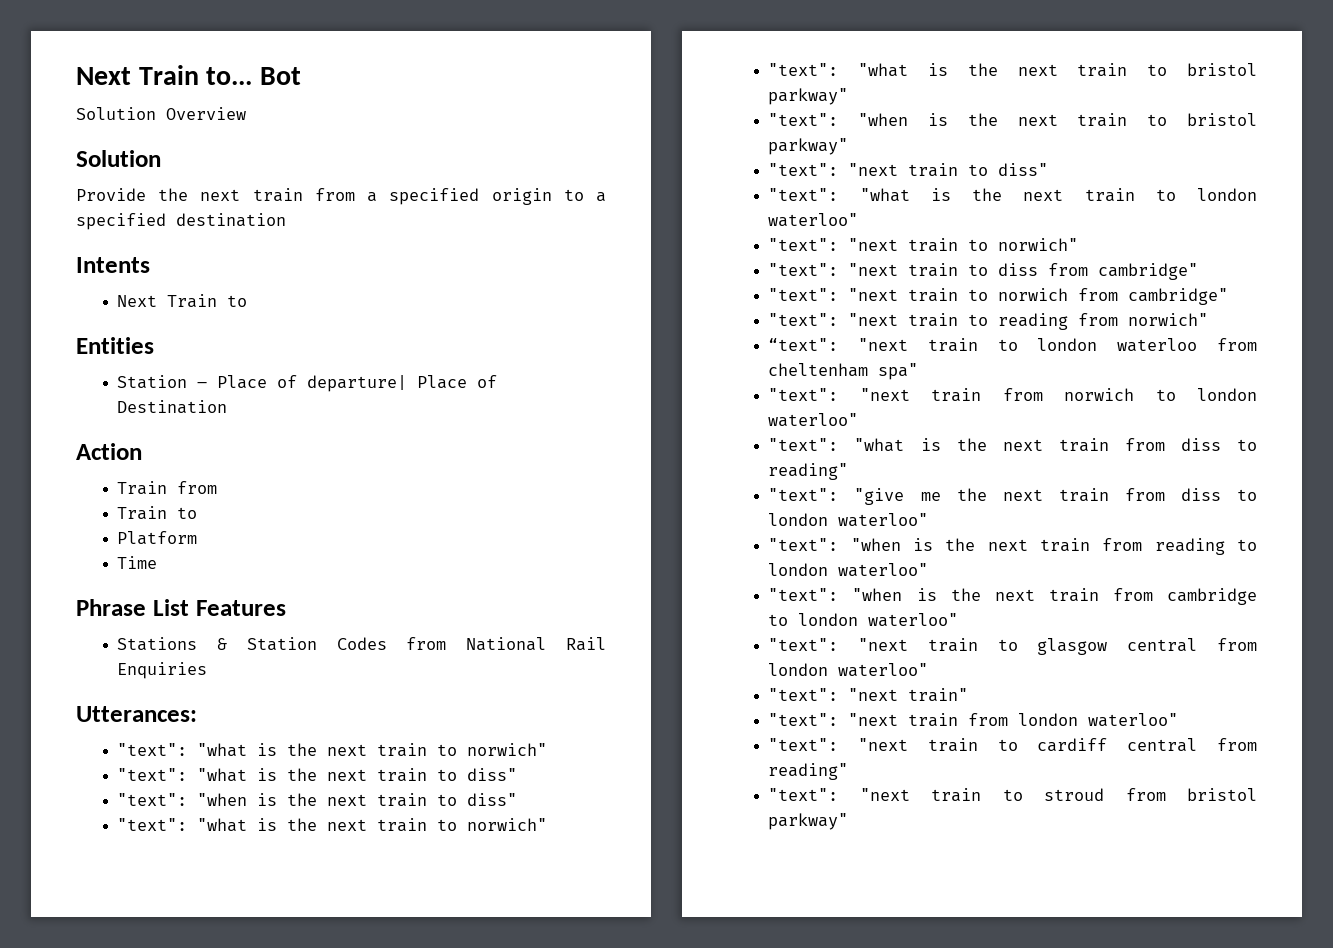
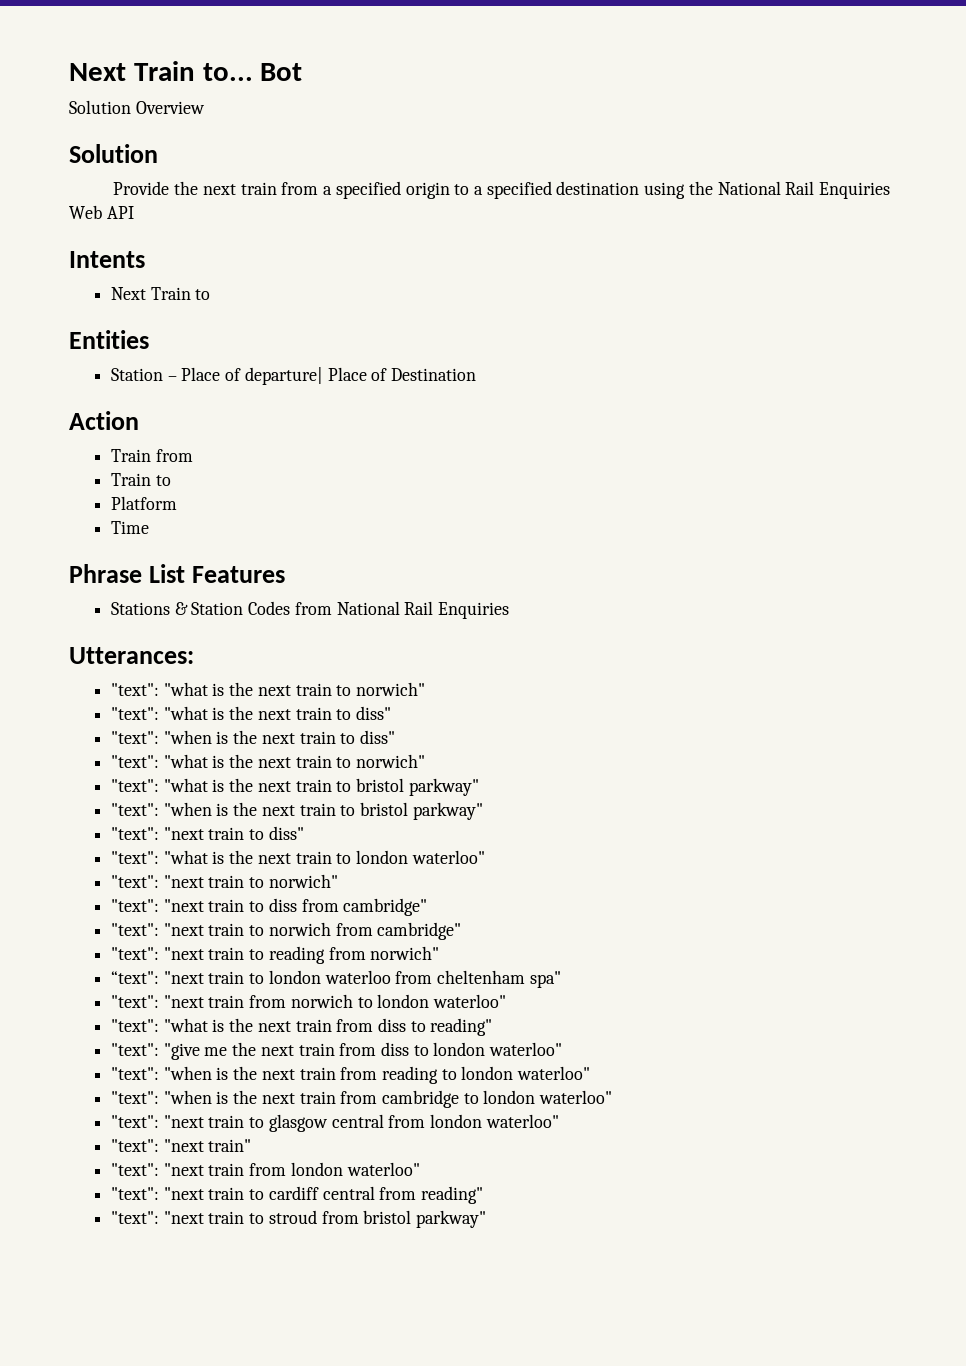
(286, 220) none -> [644,181,891,199] [69,205,134,219] using the National Rail Enquiries Web API

